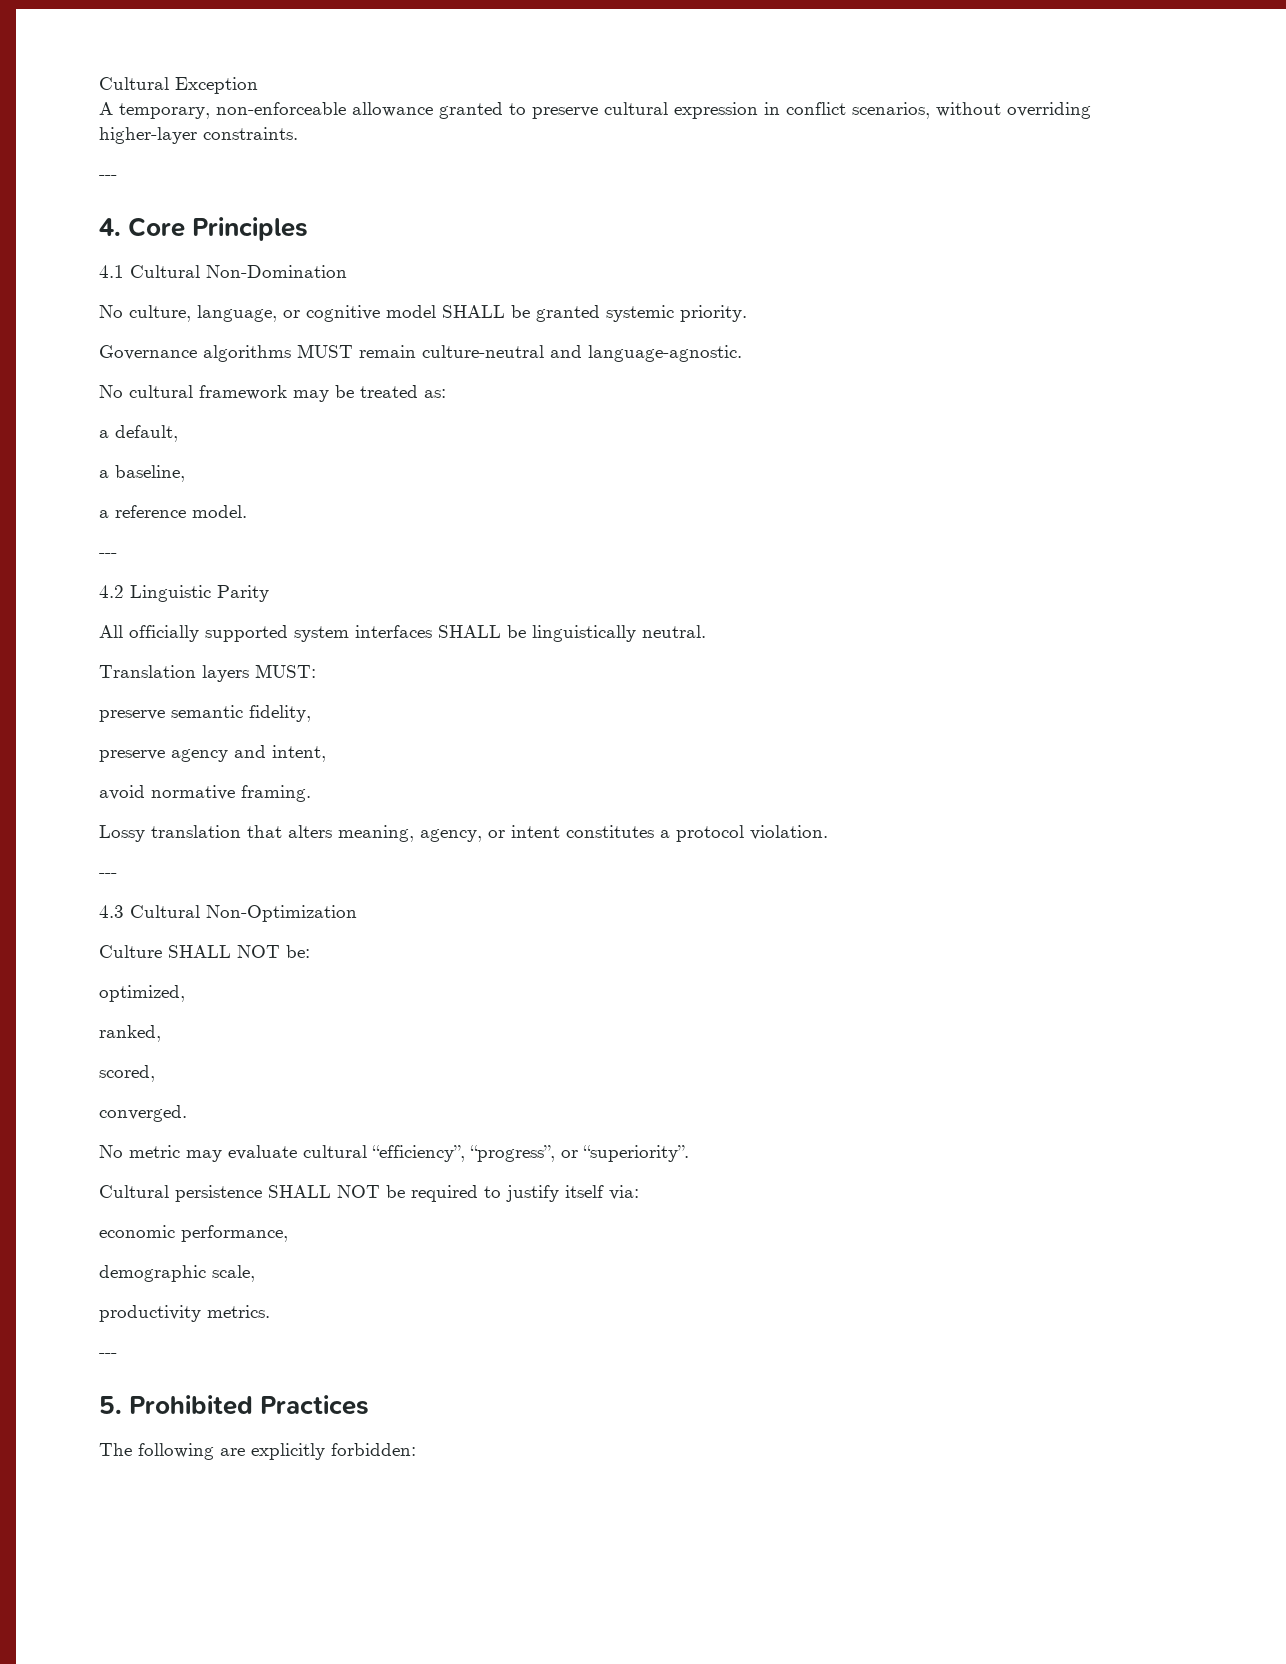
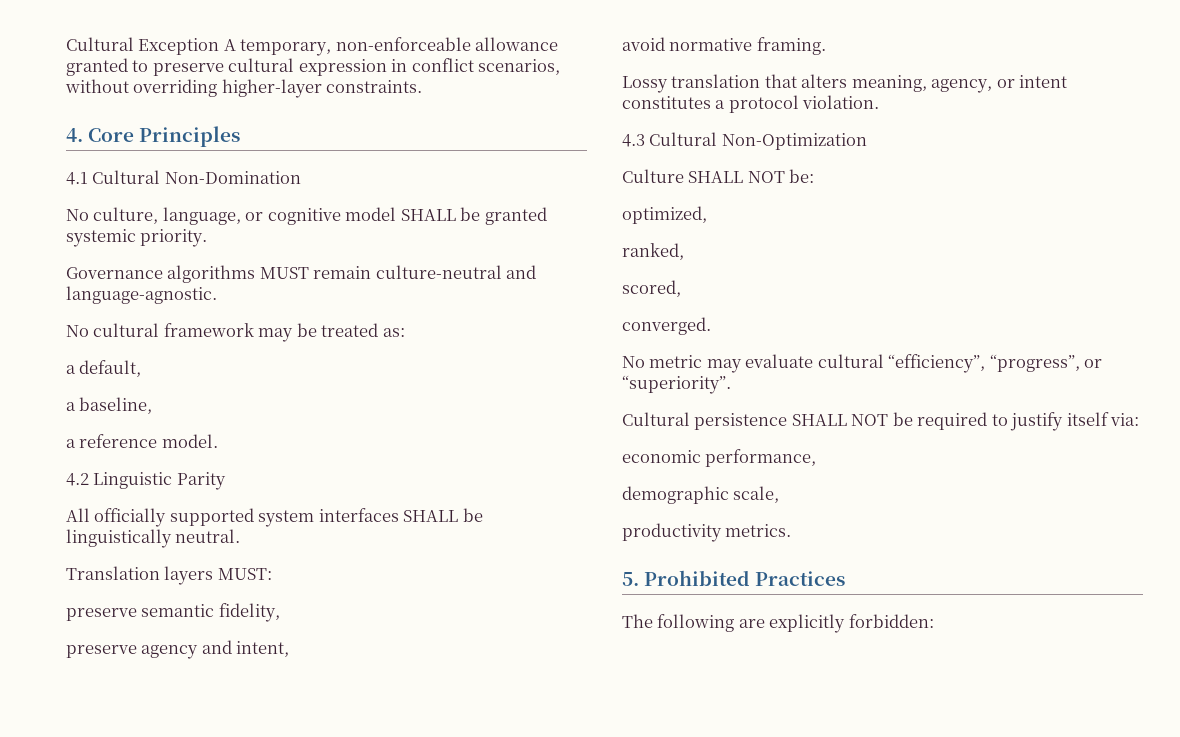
(258, 85) // -> (220, 46) none
[99,175,117,180] // --- -> (423, 86) none
[99,553,117,558] // --- -> (218, 441) none
[99,873,117,878] // --- -> (880, 102) none
[99,1353,117,1358] // --- -> (792, 530) none

